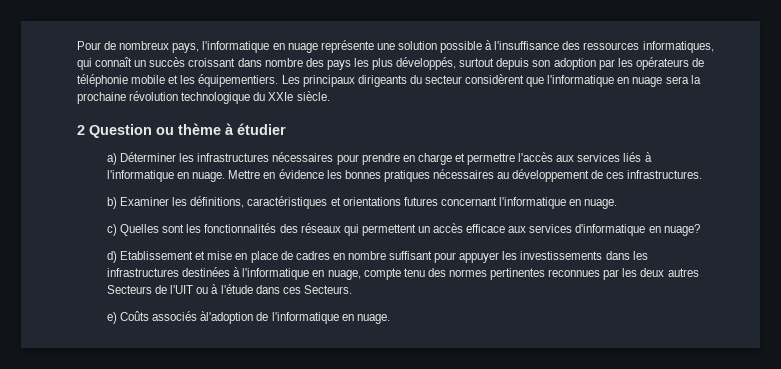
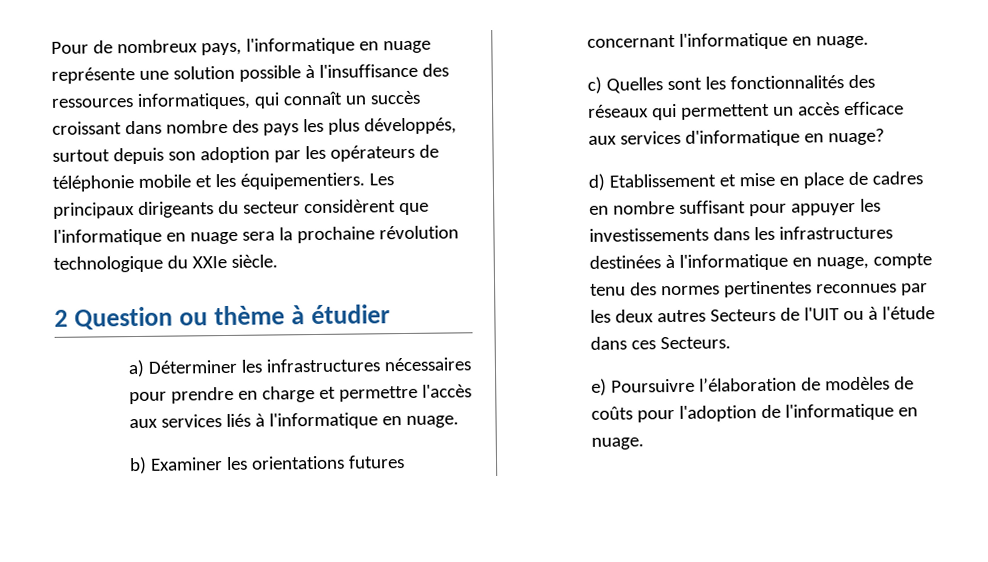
[228,169,703,182] Mettre en évidence les bonnes pratiques nécessaires au développement de ces infrastructures. -> (459, 421) none
[190,196,341,209] définitions, caractéristiques et -> (248, 463) none
[120,311,254,324] Coûts associés àl'adoption -> [610,376,914,393] [590,405,757,423] Poursuivre l’élaboration de modèles de coûts pour l'adoption

